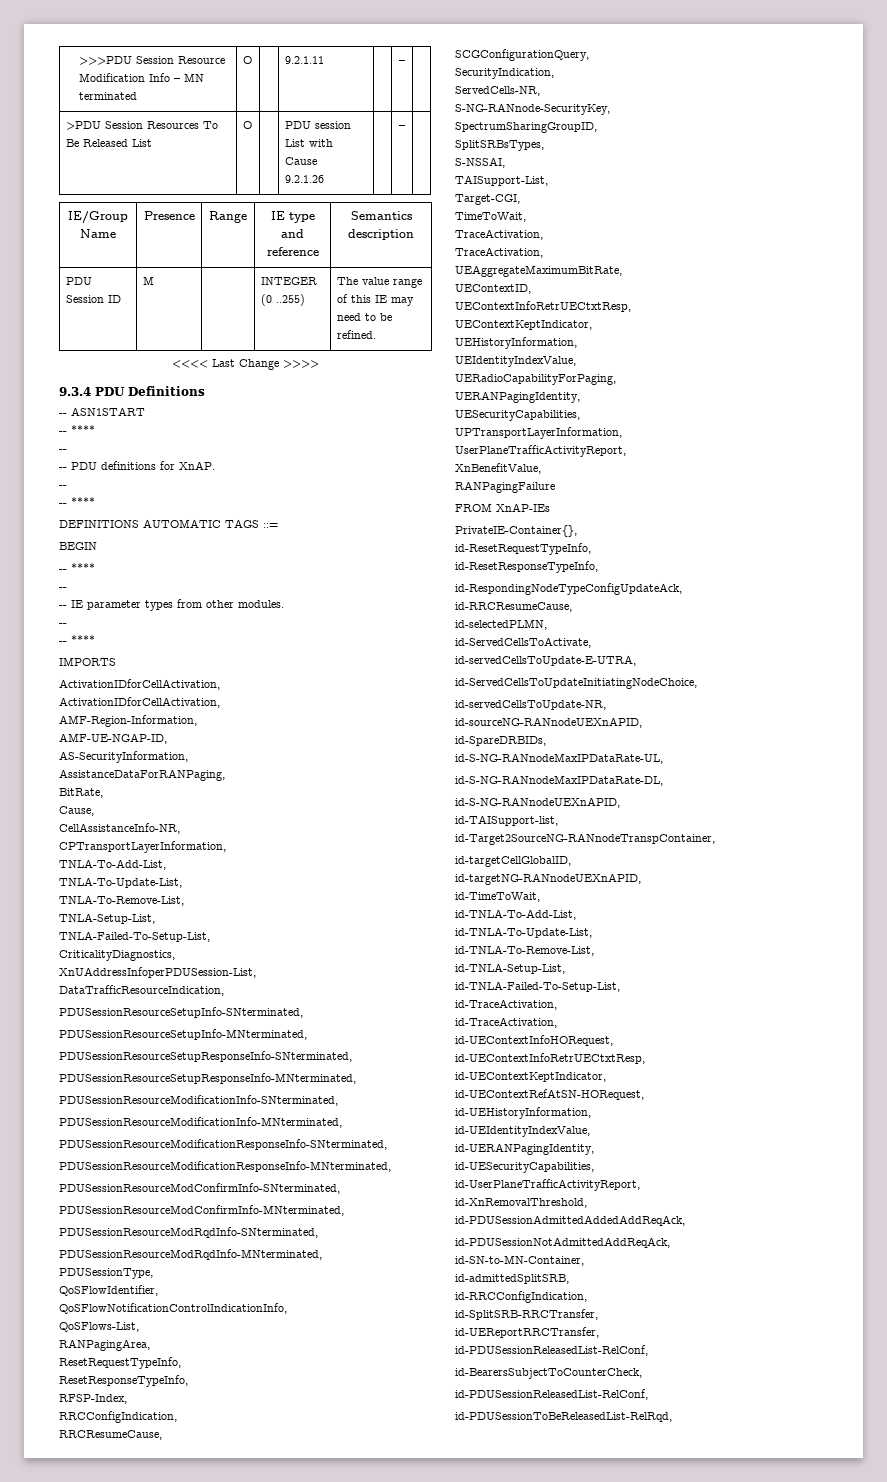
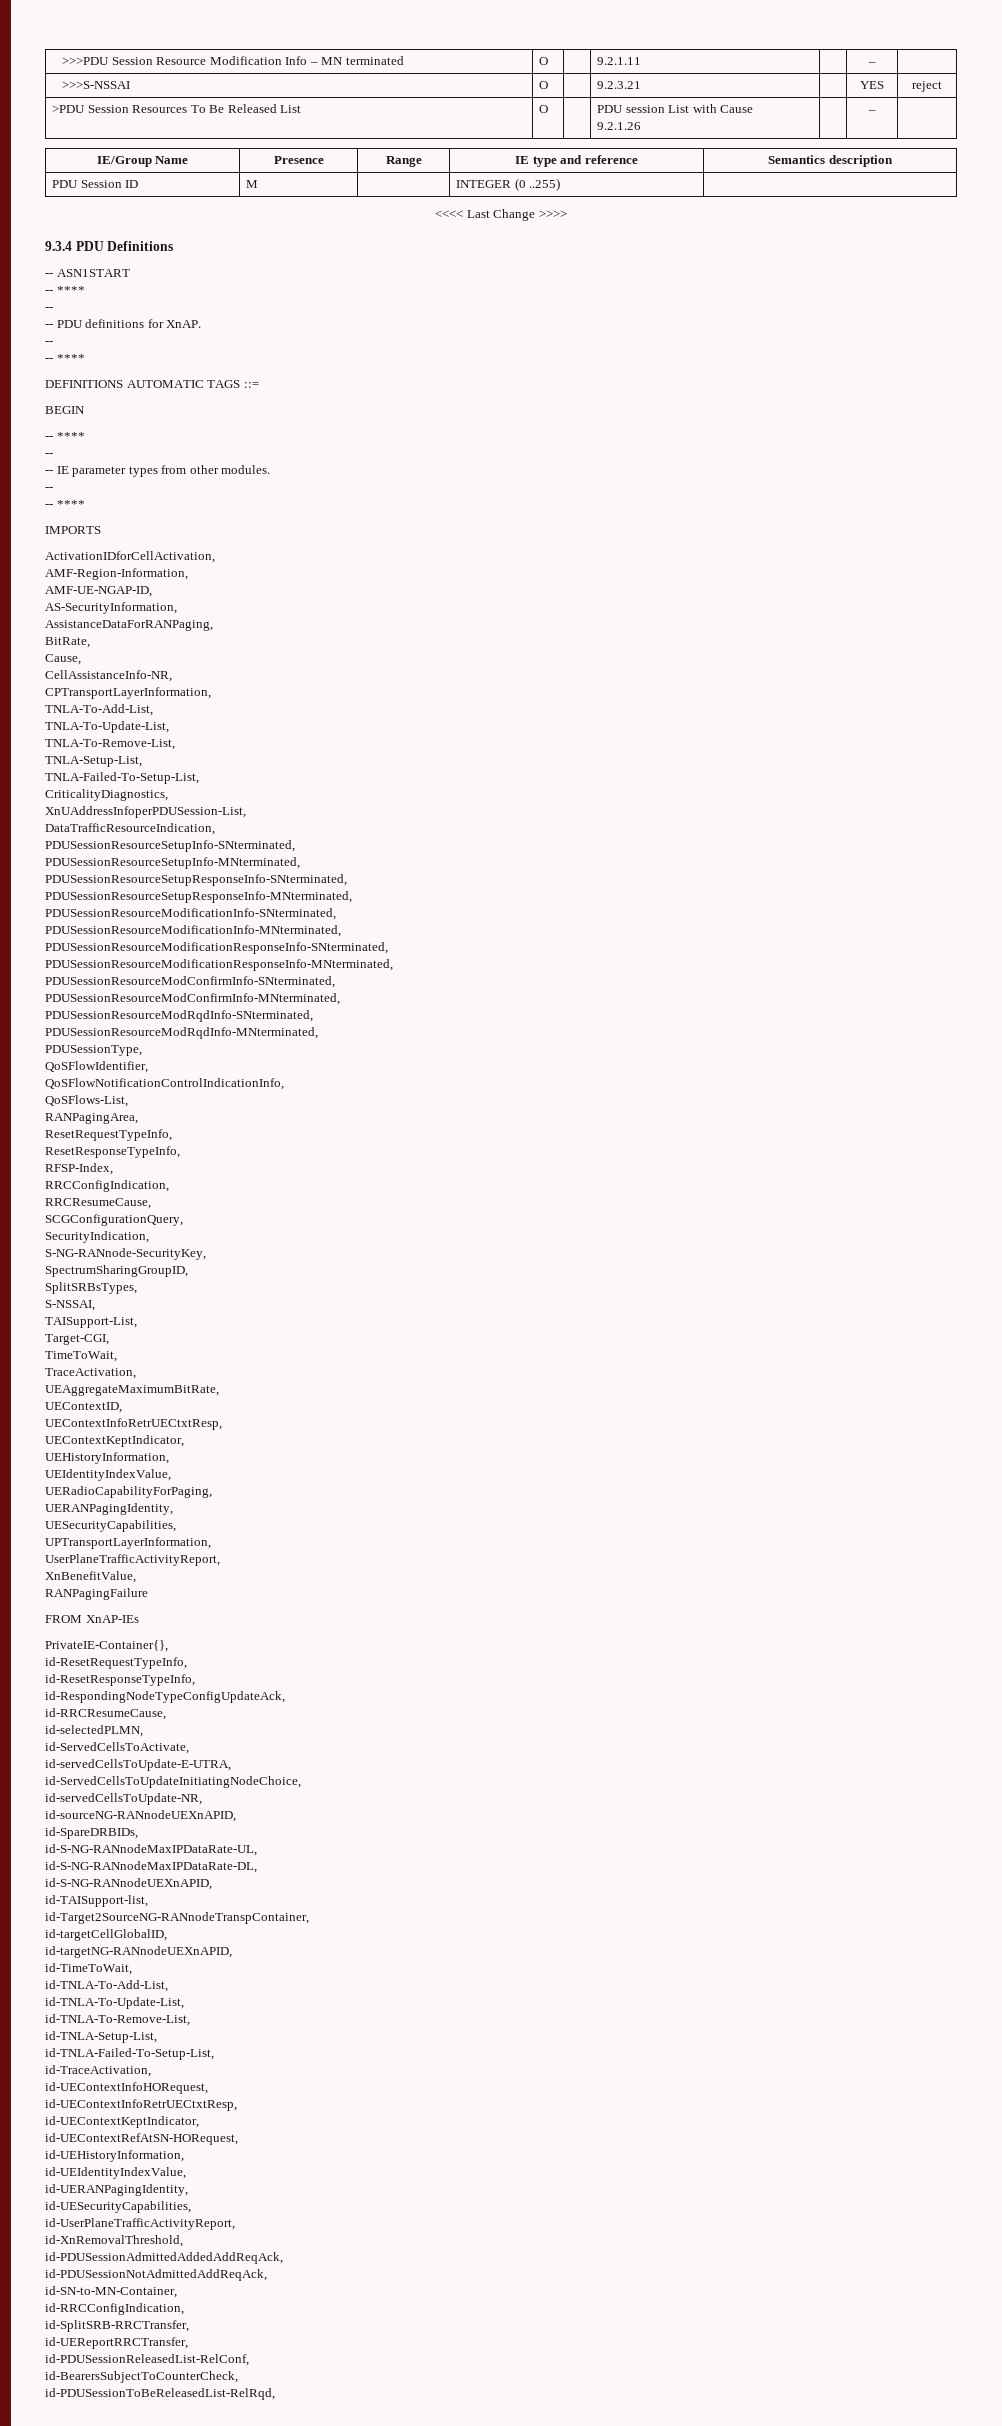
(405, 62) none -> [62,81,131,89] [539,81,549,89] [597,81,642,89] [860,81,884,89] [912,81,942,92] // >>>S-NSSAI | O | | 9.2.3.21 | | YES | reject
[336,277,422,288] [336,294,414,306] [336,313,392,321] [336,330,376,339] The value range of this IE may need to be refined. -> (561, 184) none
[59,697,220,708] // ActivationIDforCellActivation, -> (215, 557) none
[455,86,540,96] // ServedCells-NR, -> (149, 1237) none
[455,247,543,258] // TraceActivation, -> (136, 1373) none
[455,1017,557,1028] // id-TraceActivation, -> (151, 2071) none
[455,1274,569,1284] // id-admittedSplitSRB, -> (177, 2292) none
[455,1389,648,1400] // id-PDUSessionReleasedList-RelConf, -> (238, 2377) none

